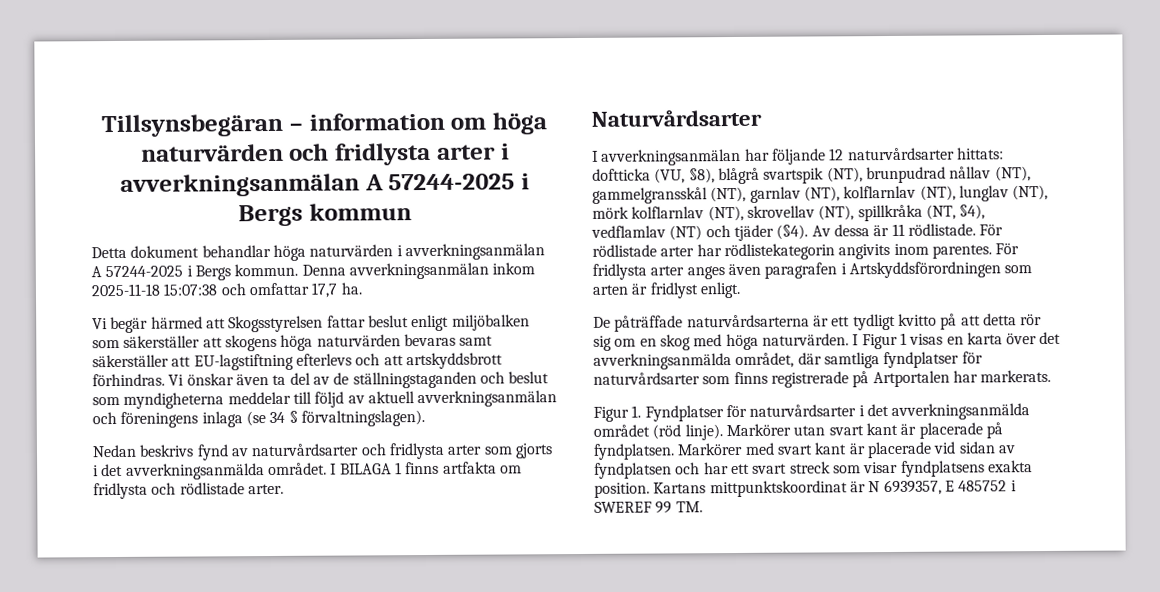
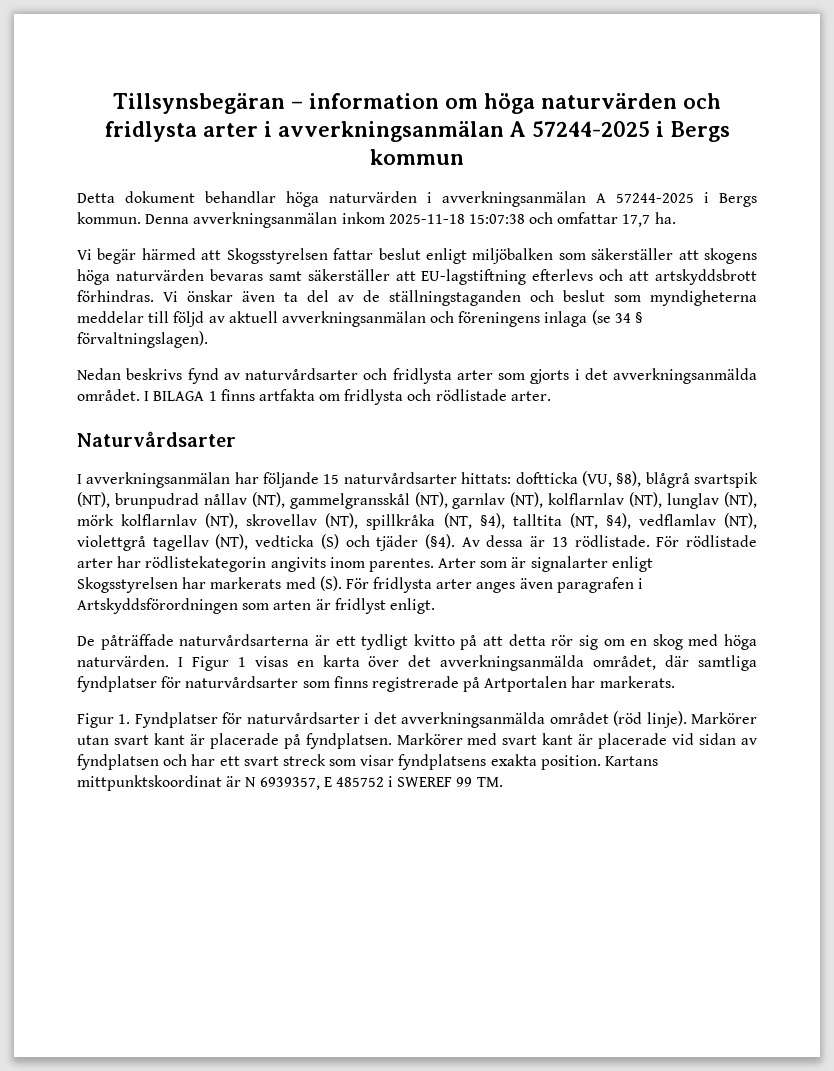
[829,148,845,161] 12 -> [323,474,340,484] 15
[591,225,703,241] vedflamlav (NT) -> [512,513,758,529] [77,534,339,551] talltita (NT, §4), vedflamlav (NT), violettgrå tagellav (NT), vedticka (S)
[891,223,905,236] 11 -> [551,537,568,547] 13
(992, 251) none -> [438,556,653,572] [77,576,342,593] Arter som är signalarter enligt Skogsstyrelsen har markerats med (S).

